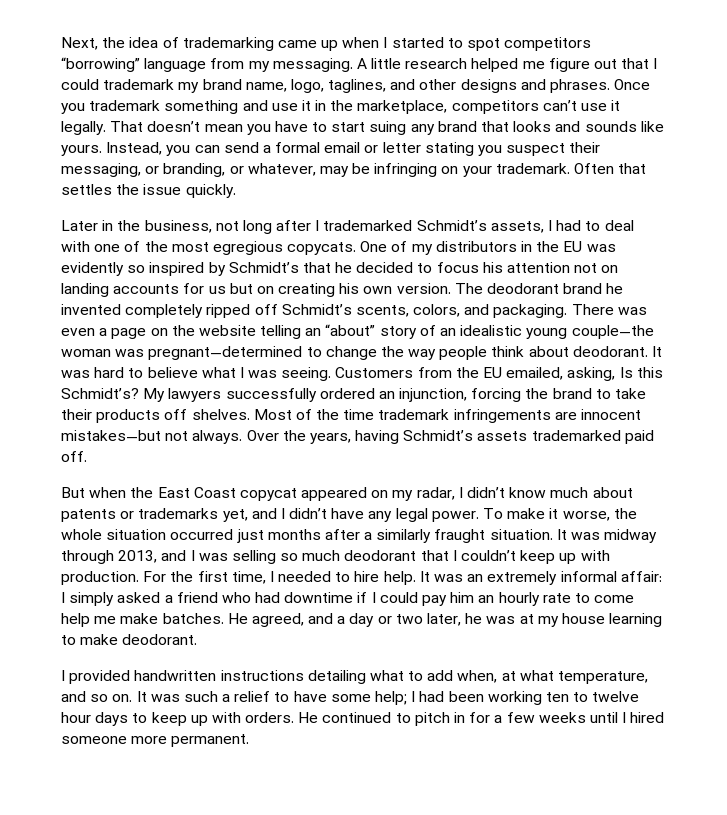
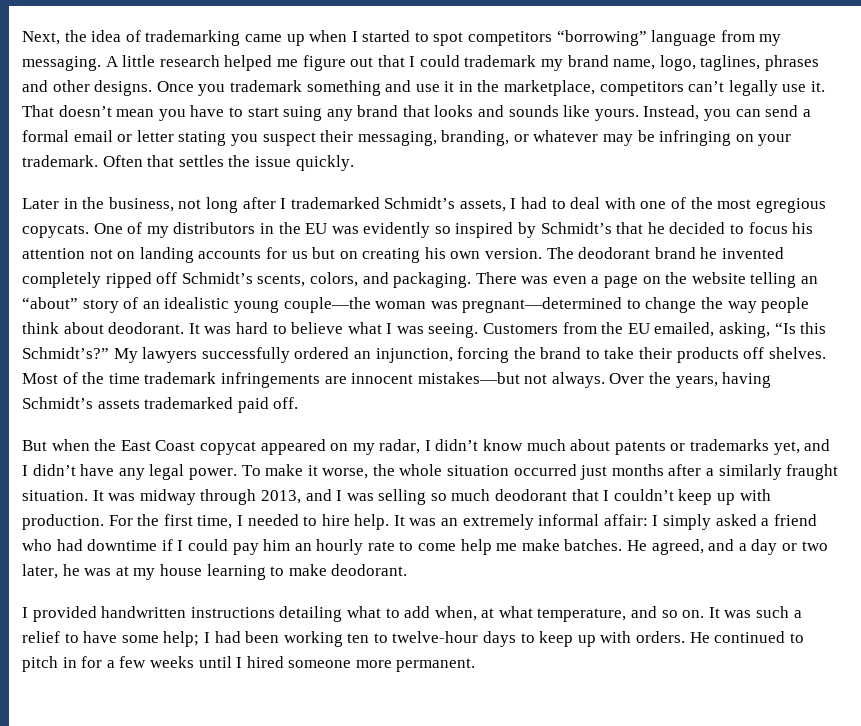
(387, 86) none -> [765,55,820,71] phrases
[460,79,611,93] designs and phrases. -> [94,80,153,96] designs.
[581,100,621,111] [61,121,106,135] use it legally. -> [728,80,826,96] legally use it.
[145,166,160,174] or -> (437, 138) none
[247,163,316,176] whatever, -> [533,130,599,142] whatever
[619,367,663,378] [61,388,139,399] Is this Schmidt’s? -> [774,322,827,334] [22,347,109,359] “Is this Schmidt’s?”
[592,691,640,702] [61,712,91,723] twelve hour -> [392,631,479,643] twelve-hour

